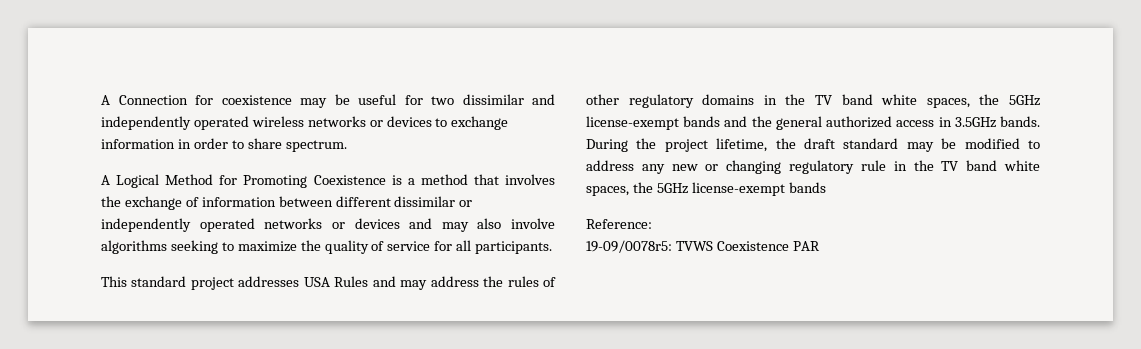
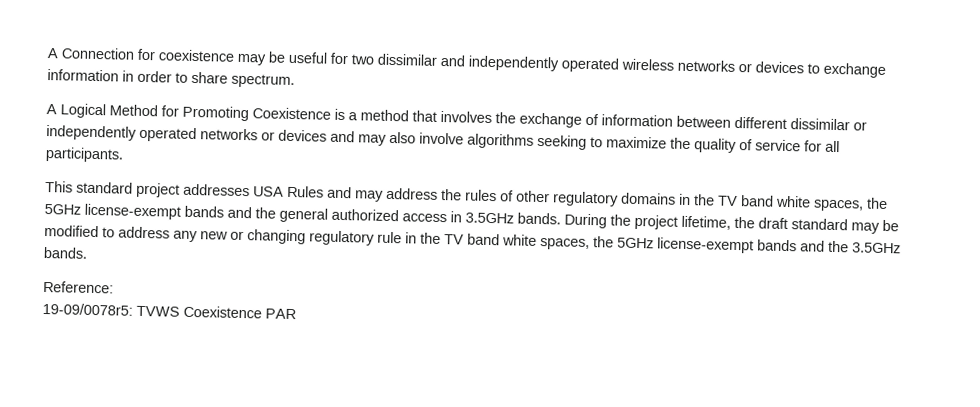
(826, 187) none -> [800,240,901,254] [43,246,88,259] and the 3.5GHz bands.

